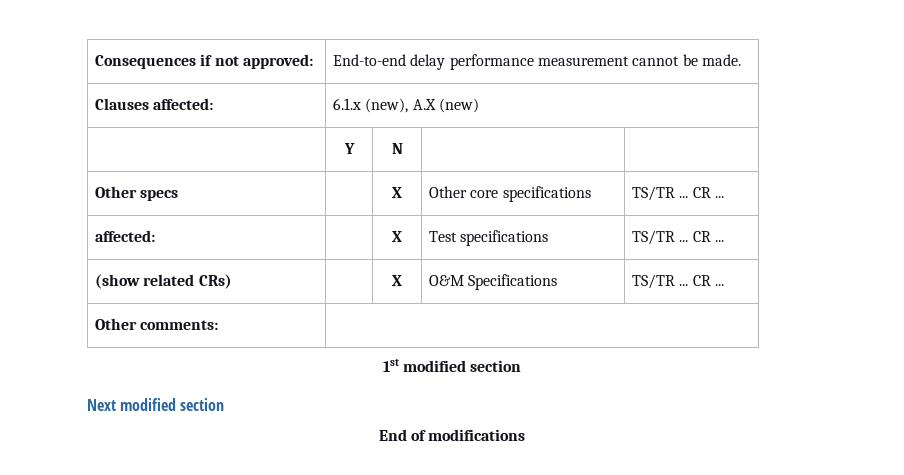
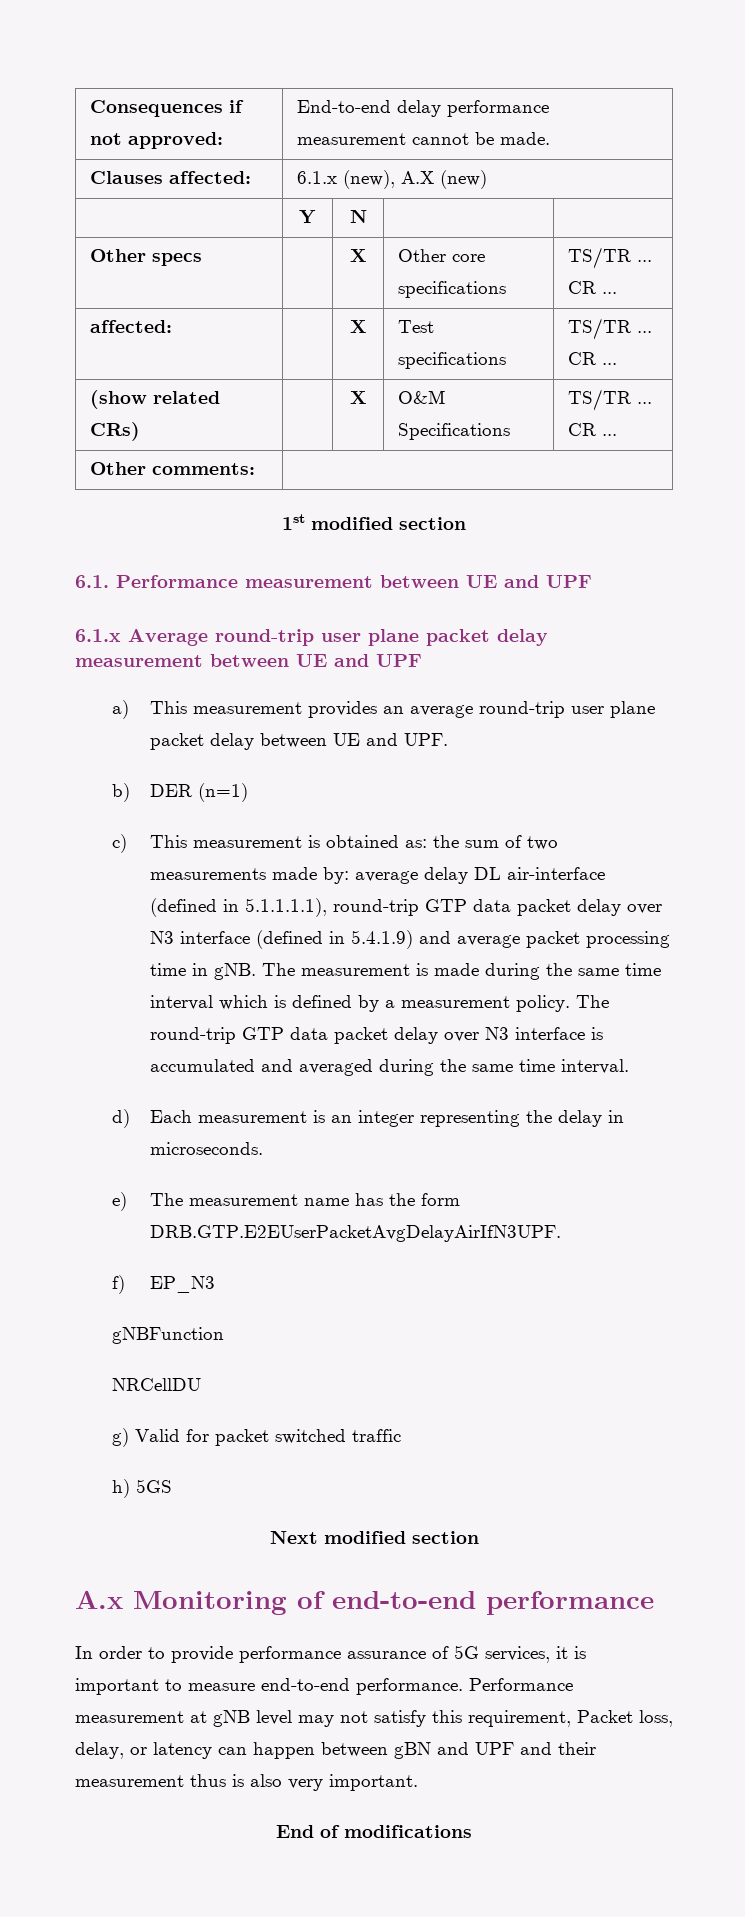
[87,398,225,411] Next modified section -> [75,575,592,588] [75,629,548,646] [75,654,422,667] [112,700,655,719] [149,733,448,750] [112,783,248,802] [112,834,558,853] [149,867,605,884] [149,898,662,917] [149,930,670,949] [149,963,661,980] [149,995,609,1012] [149,1027,603,1044] [149,1059,629,1076] [112,1109,624,1128] [149,1142,263,1155] [112,1192,460,1211] [149,1225,561,1242] [112,1275,215,1294] [112,1327,225,1344] [112,1378,202,1391] [112,1428,402,1447] [112,1479,173,1498] [269,1531,479,1544] [75,1590,654,1615] [75,1645,586,1663] [75,1678,573,1695] [75,1710,673,1727] [75,1742,596,1759] [75,1774,418,1791] 6.1. Performance measurement between UE and UPF // 6.1.x Average round-trip user plane packet delay measurement between UE and UPF // a) This measurement provides an average round-trip user plane packet delay between UE and UPF. // b) DER (n=1) // c) This measurement is obtained as: the sum of two measurements made by: average delay DL air-interface (defined in 5.1.1.1.1), round-trip GTP data packet delay over N3 interface (defined in 5.4.1.9) and average packet processing time in gNB. The measurement is made during the same time interval which is defined by a measurement policy. The round-trip GTP data packet delay over N3 interface is accumulated and averaged during the same time interval. // d) Each measurement is an integer representing the delay in microseconds. // e) The measurement name has the form DRB.GTP.E2EUserPacketAvgDelayAirIfN3UPF. // f) EP_N3 // gNBFunction // NRCellDU // g) Valid for packet switched traffic // h) 5GS // Next modified section // A.x Monitoring of end-to-end performance // In order to provide performance assurance of 5G services, it is important to measure end-to-end performance. Performance measurement at gNB level may not satisfy this requirement, Packet loss, delay, or latency can happen between gBN and UPF and their measurement thus is also very important.

